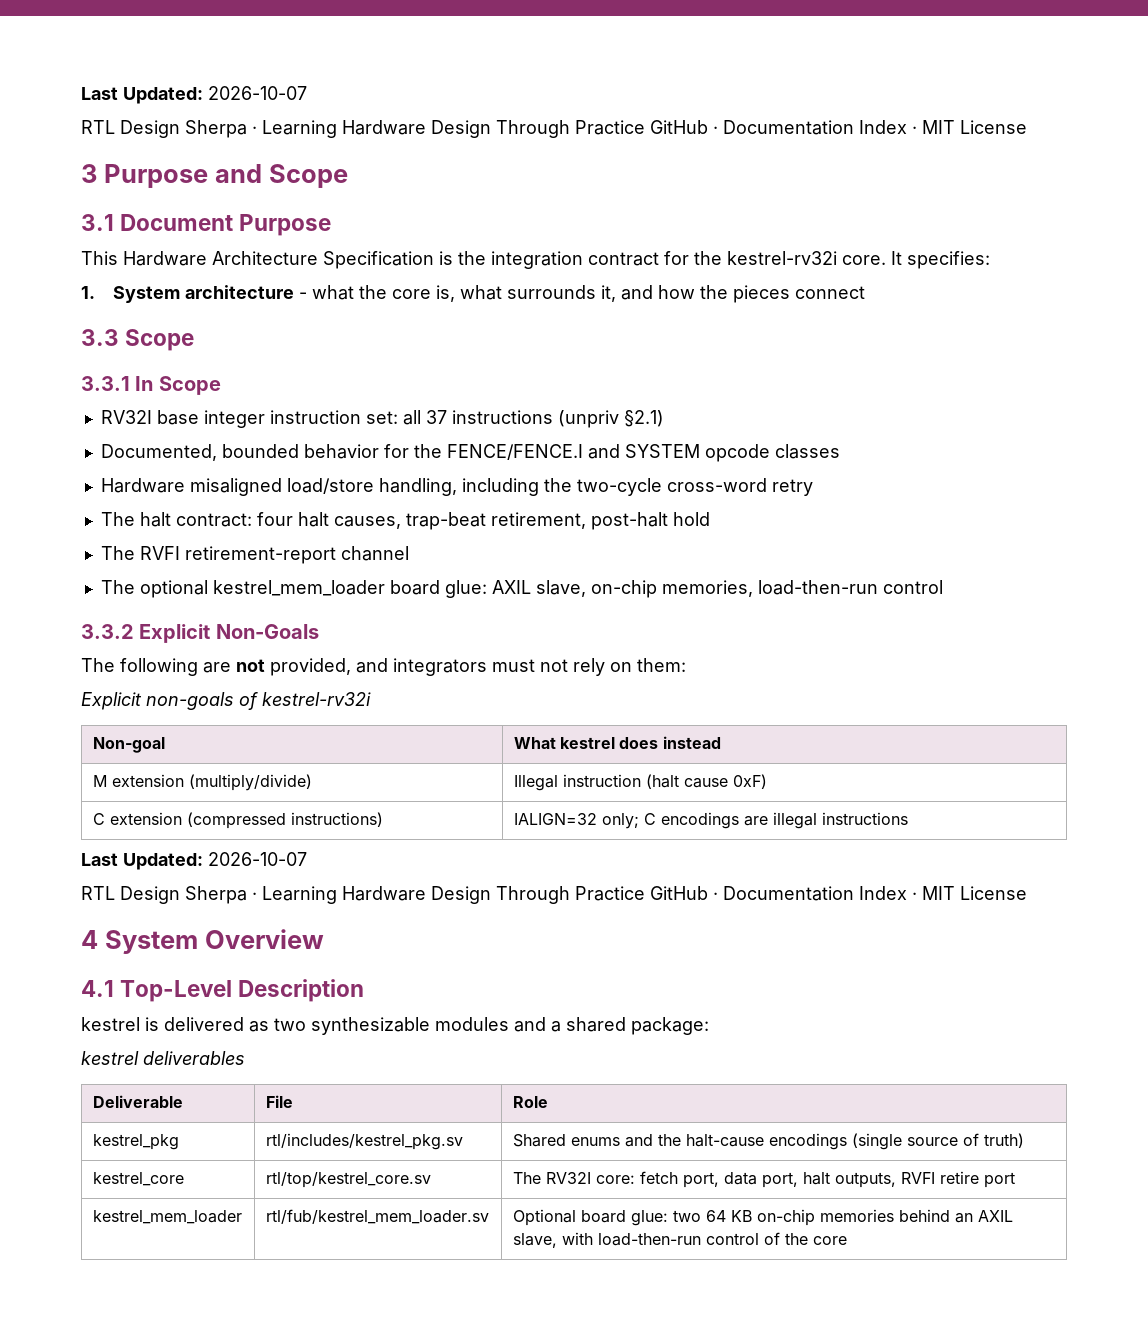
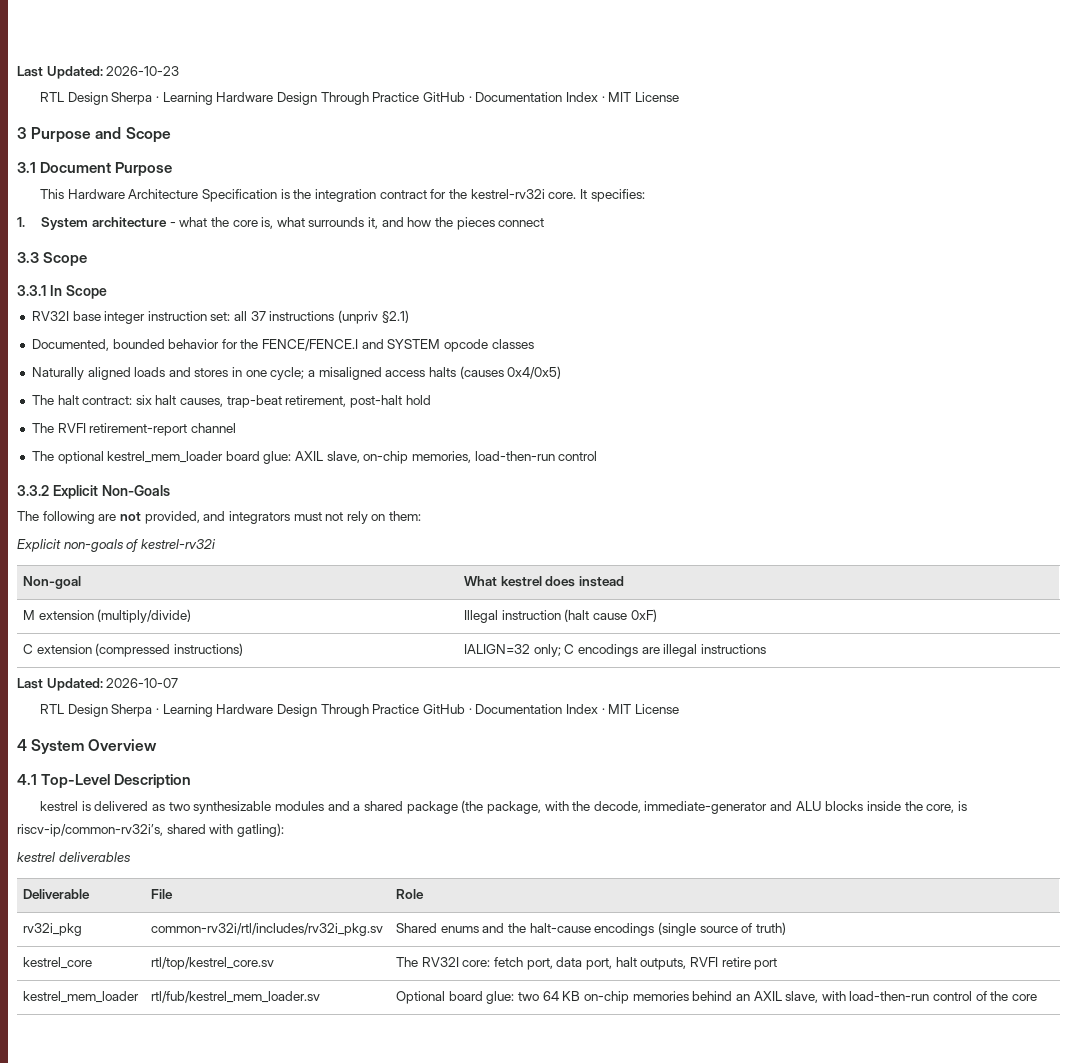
[81,86,307,104] Last Updated: 2026-10-07 -> [17,66,180,79] Last Updated: 2026-10-23
[100,478,813,496] Hardware misaligned load/store handling, including the two-cycle cross-word retry -> [31,366,562,380] Naturally aligned loads and stores in one cycle; a misaligned access halts (causes 0x4/0x5)
[256,512,293,526] four -> [135,395,152,405] six
[631,1017,709,1035] package: -> [406,800,967,814] [17,823,284,837] package (the package, with the decode, immediate-generator and ALU blocks inside the core, is riscv-ip/common-rv32i’s, shared with gatling):
[92,1134,179,1150] [265,1133,463,1150] kestrel_pkg | rtl/includes/kestrel_pkg.sv -> [23,923,83,936] [151,923,384,936] rv32i_pkg | common-rv32i/rtl/includes/rv32i_pkg.sv

